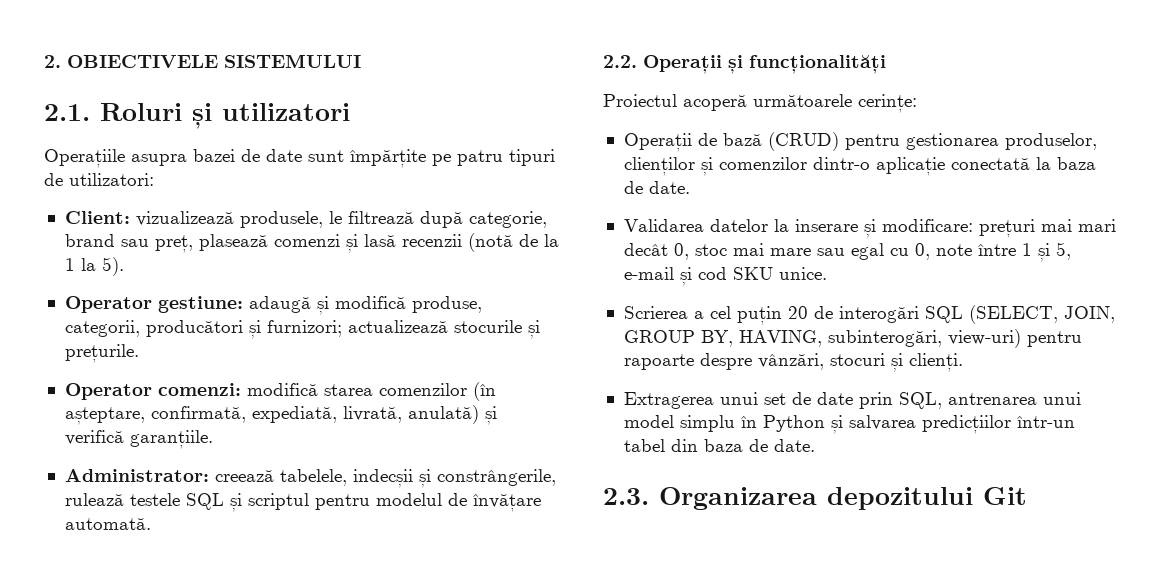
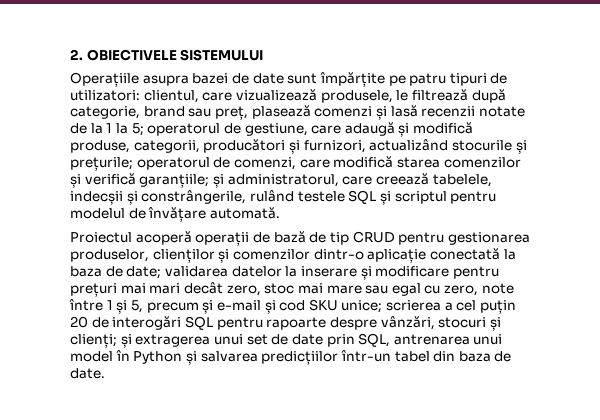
[44,103,350,129] // 2.1. Roluri și utilizatori -> (264, 55) none
[64,211,130,224] // Client: -> [143,90,233,103] clientul, care
[467,233,513,252] (notă -> [478,106,525,117] notate
[101,257,124,276] [64,296,243,313] 5). // Operator gestiune: -> [131,123,342,136] 5; operatorul de gestiune, care
[266,320,540,339] [64,344,139,363] [64,382,496,401] [64,405,497,425] [64,430,213,449] [64,469,209,482] furnizori; actualizează stocurile și prețurile. // Operator comenzi: modifică starea comenzilor (în așteptare, confirmată, expediată, livrată, anulată) și verifică garanțiile. // Administrator: -> [303,139,527,154] [70,156,521,171] [70,173,373,188] furnizori, actualizând stocurile și prețurile; operatorul de comenzi, care modifică starea comenzilor și verifică garanțiile; și administratorul, care
[64,493,124,506] rulează -> [249,190,294,202] rulând
[603,55,886,74] [603,94,917,113] [623,132,839,152] 2.2. Operații și funcționalități // Proiectul acoperă următoarele cerințe: // Operații de bază (CRUD) -> [70,231,395,246] Proiectul acoperă operații de bază de tip CRUD
[648,181,690,194] [623,219,704,232] date. // Validarea -> [126,266,228,279] date; validarea
[881,219,973,232] modificare: -> [375,266,499,279] modificare pentru
[673,243,689,260] 0, -> [226,285,261,296] zero,
[914,243,930,260] 0, -> [444,285,479,296] zero,
(1071, 251) none -> [146,300,214,314] precum și
[778,267,827,280] [623,306,688,319] unice. // Scrierea -> [341,300,442,313] unice; scrierea
[968,305,1115,324] [623,329,1021,348] (SELECT, JOIN, GROUP BY, HAVING, subinterogări, view-uri) -> (213, 323) none
[908,353,963,372] [623,392,714,409] clienți. // Extragerea -> [70,334,211,348] clienți; și extragerea
[679,415,735,432] simplu -> (113, 356) none
[603,487,1027,510] // 2.3. Organizarea depozitului Git -> (105, 373) none

